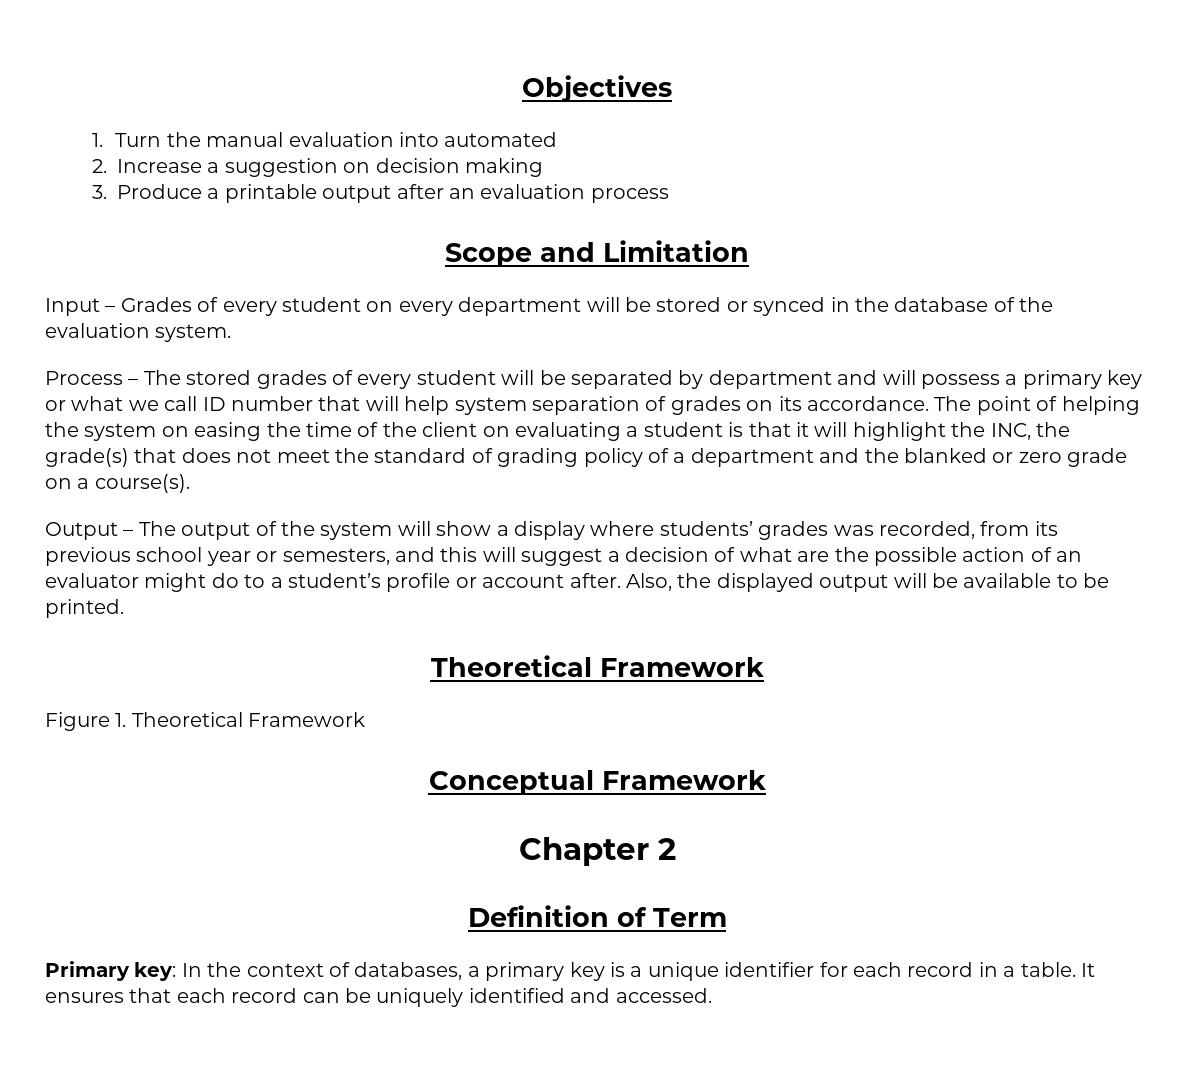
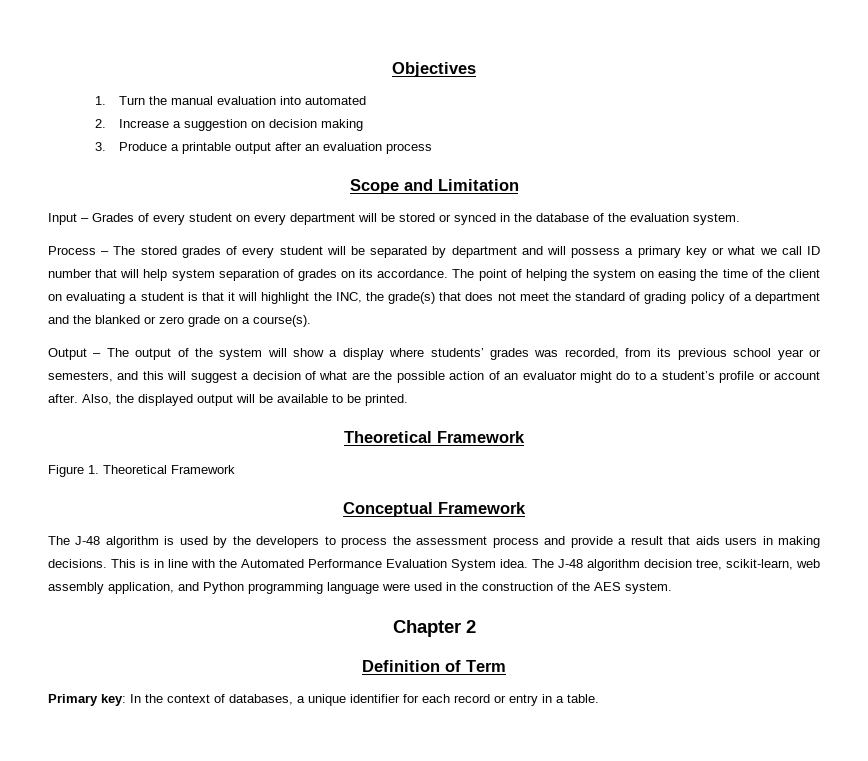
(766, 780) none -> [48,536,821,548] [48,559,820,571] [48,582,672,594] // The J-48 algorithm is used by the developers to process the assessment process and provide a result that aids users in making decisions. This is in line with the Automated Performance Evaluation System idea. The J-48 algorithm decision tree, scikit-learn, web assembly application, and Python programming language were used in the construction of the AES system.
[485,962,643,981] primary key is a -> (305, 699) none
(974, 969) none -> [494,694,538,706] or entry
[1080,963,1095,977] [45,988,712,1007] It ensures that each record can be uniquely identified and accessed. -> (599, 698) none

